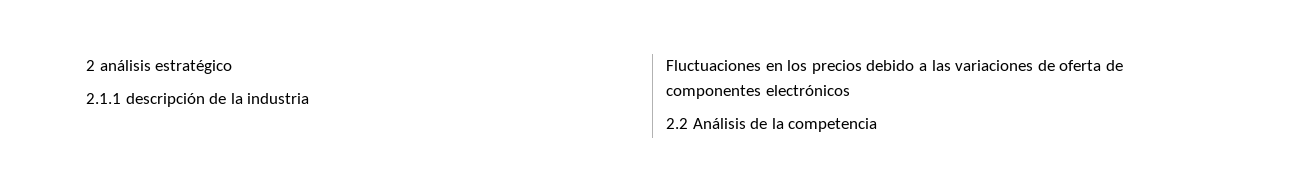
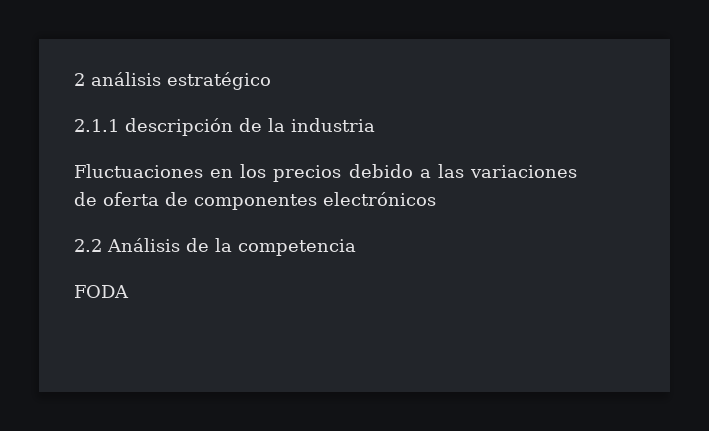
(878, 125) none -> [74,285,129,298] // FODA

